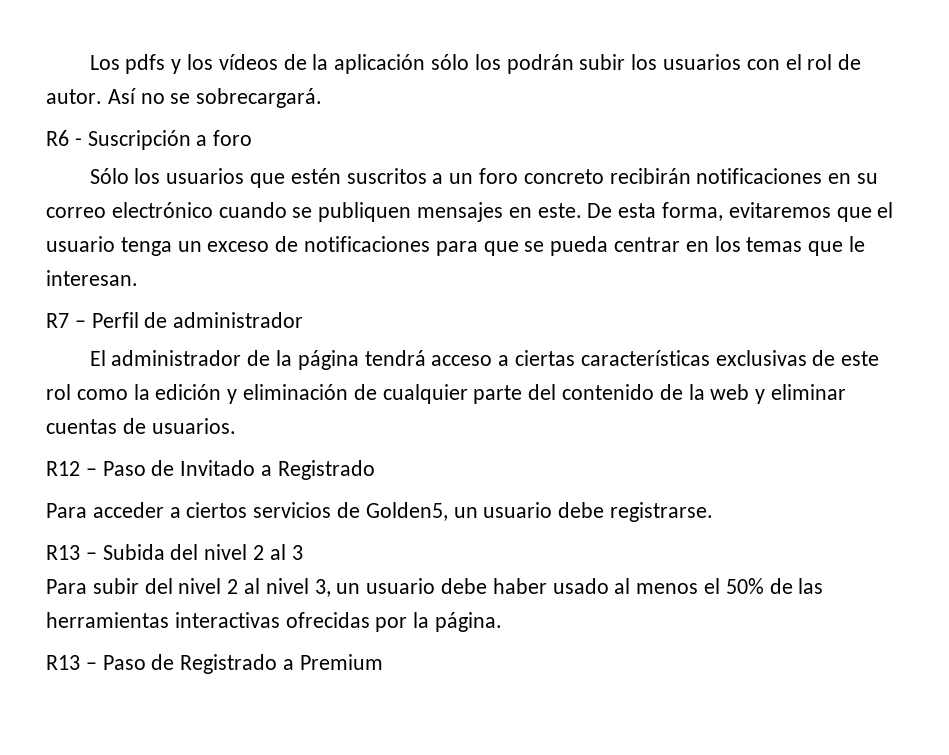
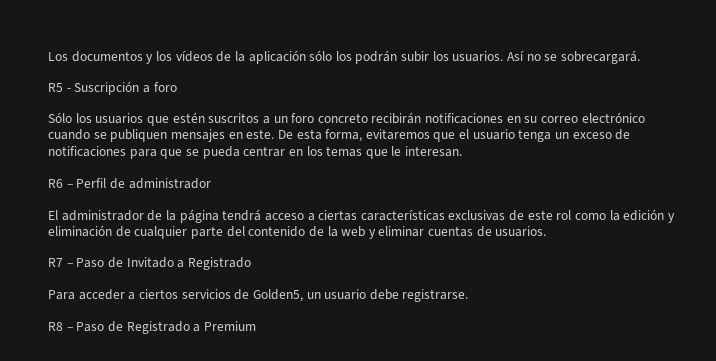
[125,54,166,74] pdfs -> [71,51,143,62] documentos
[663,54,862,70] [46,89,102,104] usuarios con el rol de autor. -> [452,51,504,62] usuarios.
[46,130,69,146] R6 -> [48,83,63,92] R5
[46,313,69,328] R7 -> [48,179,63,188] R6
[46,461,80,476] R12 -> [48,258,63,267] R7
[46,544,303,560] [46,578,824,597] [46,612,503,632] [46,655,80,670] R13 – Subida del nivel 2 al 3 // Para subir del nivel 2 al nivel 3, un usuario debe haber usado al menos el 50% de las herramientas interactivas ofrecidas por la página. // R13 -> [48,322,63,331] R8

